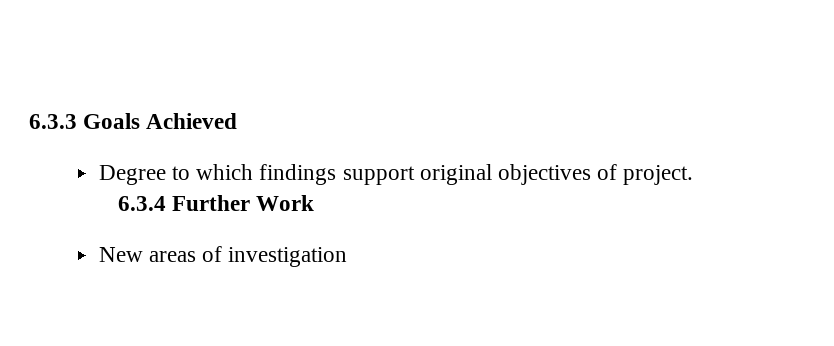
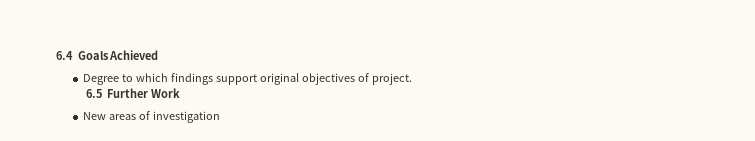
[29,114,77,129] 6.3.3 -> [56,51,73,60] 6.4
[117,196,166,211] 6.3.4 -> [85,89,102,98] 6.5

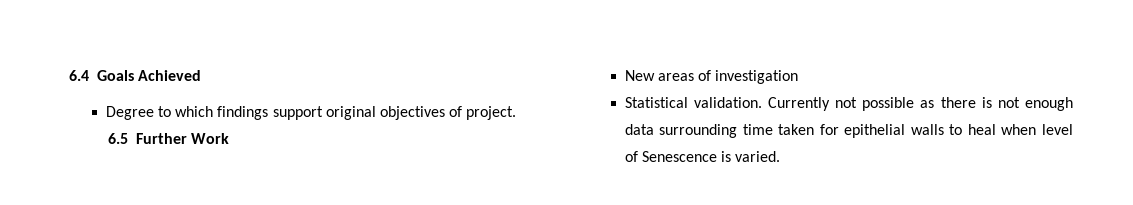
(220, 117) none -> [624,97,1073,111] [624,124,1073,138] [624,151,781,162] // Statistical validation. Currently not possible as there is not enough data surrounding time taken for epithelial walls to heal when level of Senescence is varied.

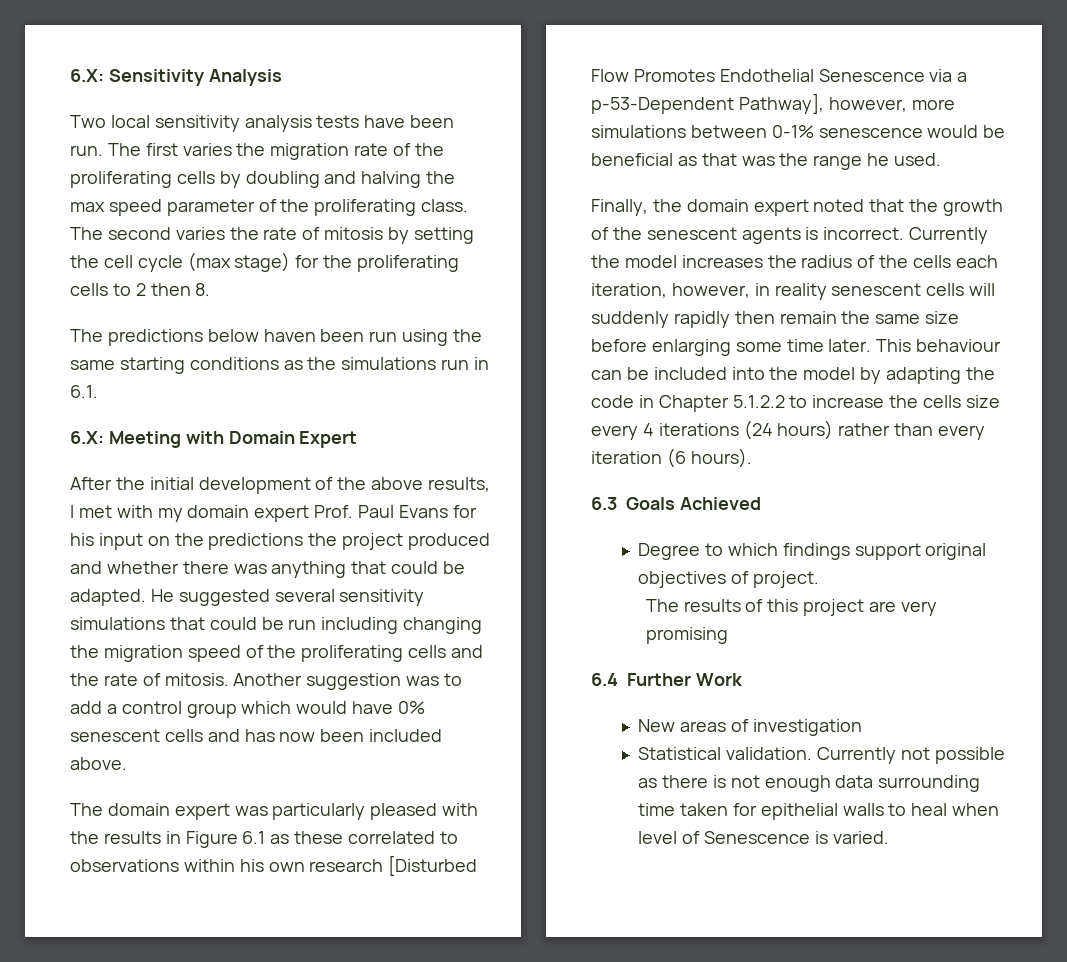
[69,70,89,81] 6.4 -> [70,69,282,86] [70,115,455,132] [70,143,444,160] [70,171,456,188] [70,199,469,216] [70,227,474,244] [70,252,460,272] [70,283,211,296] [70,329,483,346] [70,357,490,374] [70,385,98,398] [70,431,358,448] [70,477,491,494] [70,505,477,522] [70,533,491,550] [70,561,466,578] [70,589,425,606] [70,617,483,634] [70,645,484,662] [70,673,463,690] [70,701,426,718] [70,729,443,742] [70,757,127,770] [70,803,479,820] [70,831,458,848] [70,855,478,876] [591,69,968,82] [591,93,955,114] [591,125,1006,138] [591,153,942,170] [591,199,1004,216] [591,227,989,244] [591,255,998,268] [591,283,996,300] [591,311,960,328] [591,339,1002,356] [591,367,995,384] [591,395,1000,412] [591,420,986,440] [591,448,752,468] [591,497,617,510] 6.X: Sensitivity Analysis // Two local sensitivity analysis tests have been run. The first varies the migration rate of the proliferating cells by doubling and halving the max speed parameter of the proliferating class. The second varies the rate of mitosis by setting the cell cycle (max stage) for the proliferating cells to 2 then 8. // The predictions below haven been run using the same starting conditions as the simulations run in 6.1. // 6.X: Meeting with Domain Expert // After the initial development of the above results, I met with my domain expert Prof. Paul Evans for his input on the predictions the project produced and whether there was anything that could be adapted. He suggested several sensitivity simulations that could be run including changing the migration speed of the proliferating cells and the rate of mitosis. Another suggestion was to add a control group which would have 0% senescent cells and has now been included above. // The domain expert was particularly pleased with the results in Figure 6.1 as these correlated to observations within his own research [Disturbed Flow Promotes Endothelial Senescence via a p-53-Dependent Pathway], however, more simulations between 0-1% senescence would be beneficial as that was the range he used. // Finally, the domain expert noted that the growth of the senescent agents is incorrect. Currently the model increases the radius of the cells each iteration, however, in reality senescent cells will suddenly rapidly then remain the same size before enlarging some time later. This behaviour can be included into the model by adapting the code in Chapter 5.1.2.2 to increase the cells size every 4 iterations (24 hours) rather than every iteration (6 hours). // 6.3
[108,133,129,144] 6.5 -> [645,599,937,616] [645,627,728,644] [591,673,618,686] The results of this project are very promising // 6.4

